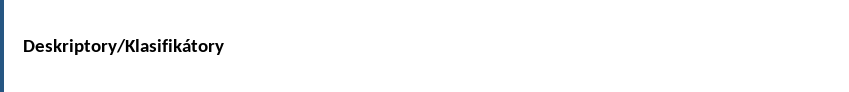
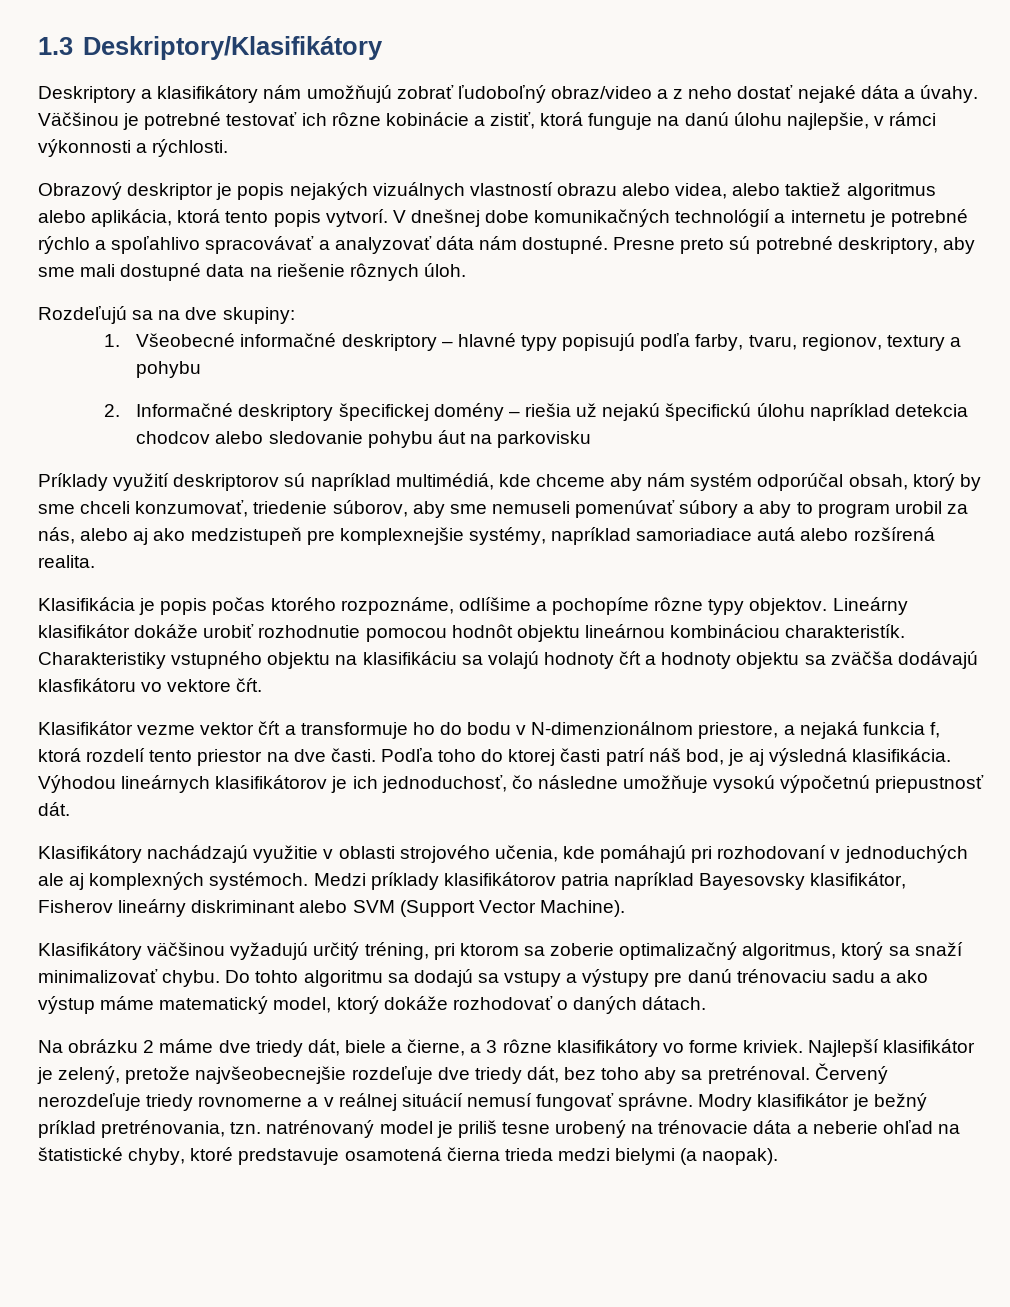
(23, 47) none -> [38,37,73,55] 1.3
(224, 47) none -> [38,85,978,103] [38,112,937,130] [38,139,229,157] [38,182,936,200] [38,209,968,227] [38,236,975,254] [38,263,466,281] [38,306,295,324] [103,333,961,351] [136,361,202,378] [103,403,968,421] [136,430,592,448] [38,473,981,491] [38,500,968,518] [38,527,935,545] [38,555,95,568] [38,597,908,615] [38,624,906,642] [38,651,978,669] [38,678,263,692] [38,721,940,739] [38,748,952,766] [38,775,985,793] [38,802,70,816] [38,845,968,863] [38,872,907,890] [38,899,625,917] [38,942,963,960] [38,969,929,987] [38,996,707,1014] [38,1039,976,1057] [37,1063,888,1084] [38,1093,927,1111] [38,1120,960,1138] [38,1147,779,1165] // Deskriptory a klasifikátory nám umožňujú zobrať ľudoboľný obraz/video a z neho dostať nejaké dáta a úvahy. Väčšinou je potrebné testovať ich rôzne kobinácie a zistiť, ktorá funguje na danú úlohu najlepšie, v rámci výkonnosti a rýchlosti. // Obrazový deskriptor je popis nejakých vizuálnych vlastností obrazu alebo videa, alebo taktiež algoritmus alebo aplikácia, ktorá tento popis vytvorí. V dnešnej dobe komunikačných technológií a internetu je potrebné rýchlo a spoľahlivo spracovávať a analyzovať dáta nám dostupné. Presne preto sú potrebné deskriptory, aby sme mali dostupné data na riešenie rôznych úloh. // Rozdeľujú sa na dve skupiny: // 1. Všeobecné informačné deskriptory – hlavné typy popisujú podľa farby, tvaru, regionov, textury a pohybu // 2. Informačné deskriptory špecifickej domény – riešia už nejakú špecifickú úlohu napríklad detekcia chodcov alebo sledovanie pohybu áut na parkovisku // Príklady využití deskriptorov sú napríklad multimédiá, kde chceme aby nám systém odporúčal obsah, ktorý by sme chceli konzumovať, triedenie súborov, aby sme nemuseli pomenúvať súbory a aby to program urobil za nás, alebo aj ako medzistupeň pre komplexnejšie systémy, napríklad samoriadiace autá alebo rozšírená realita. // Klasifikácia je popis počas ktorého rozpoznáme, odlíšime a pochopíme rôzne typy objektov. Lineárny klasifikátor dokáže urobiť rozhodnutie pomocou hodnôt objektu lineárnou kombináciou charakteristík. Charakteristiky vstupného objektu na klasifikáciu sa volajú hodnoty čŕt a hodnoty objektu sa zväčša dodávajú klasfikátoru vo vektore čŕt. // Klasifikátor vezme vektor čŕt a transformuje ho do bodu v N-dimenzionálnom priestore, a nejaká funkcia f, ktorá rozdelí tento priestor na dve časti. Podľa toho do ktorej časti patrí náš bod, je aj výsledná klasifikácia. Výhodou lineárnych klasifikátorov je ich jednoduchosť, čo následne umožňuje vysokú výpočetnú priepustnosť dát. // Klasifikátory nachádzajú využitie v oblasti strojového učenia, kde pomáhajú pri rozhodovaní v jednoduchých ale aj komplexných systémoch. Medzi príklady klasifikátorov patria napríklad Bayesovsky klasifikátor, Fisherov lineárny diskriminant alebo SVM (Support Vector Machine). // Klasifikátory väčšinou vyžadujú určitý tréning, pri ktorom sa zoberie optimalizačný algoritmus, ktorý sa snaží minimalizovať chybu. Do tohto algoritmu sa dodajú sa vstupy a výstupy pre danú trénovaciu sadu a ako výstup máme matematický model, ktorý dokáže rozhodovať o daných dátach. // Na obrázku 2 máme dve triedy dát, biele a čierne, a 3 rôzne klasifikátory vo forme kriviek. Najlepší klasifikátor je zelený, pretože najvšeobecnejšie rozdeľuje dve triedy dát, bez toho aby sa pretrénoval. Červený nerozdeľuje triedy rovnomerne a v reálnej situácií nemusí fungovať správne. Modry klasifikátor je bežný príklad pretrénovania, tzn. natrénovaný model je priliš tesne urobený na trénovacie dáta a neberie ohľad na štatistické chyby, ktoré predstavuje osamotená čierna trieda medzi bielymi (a naopak).

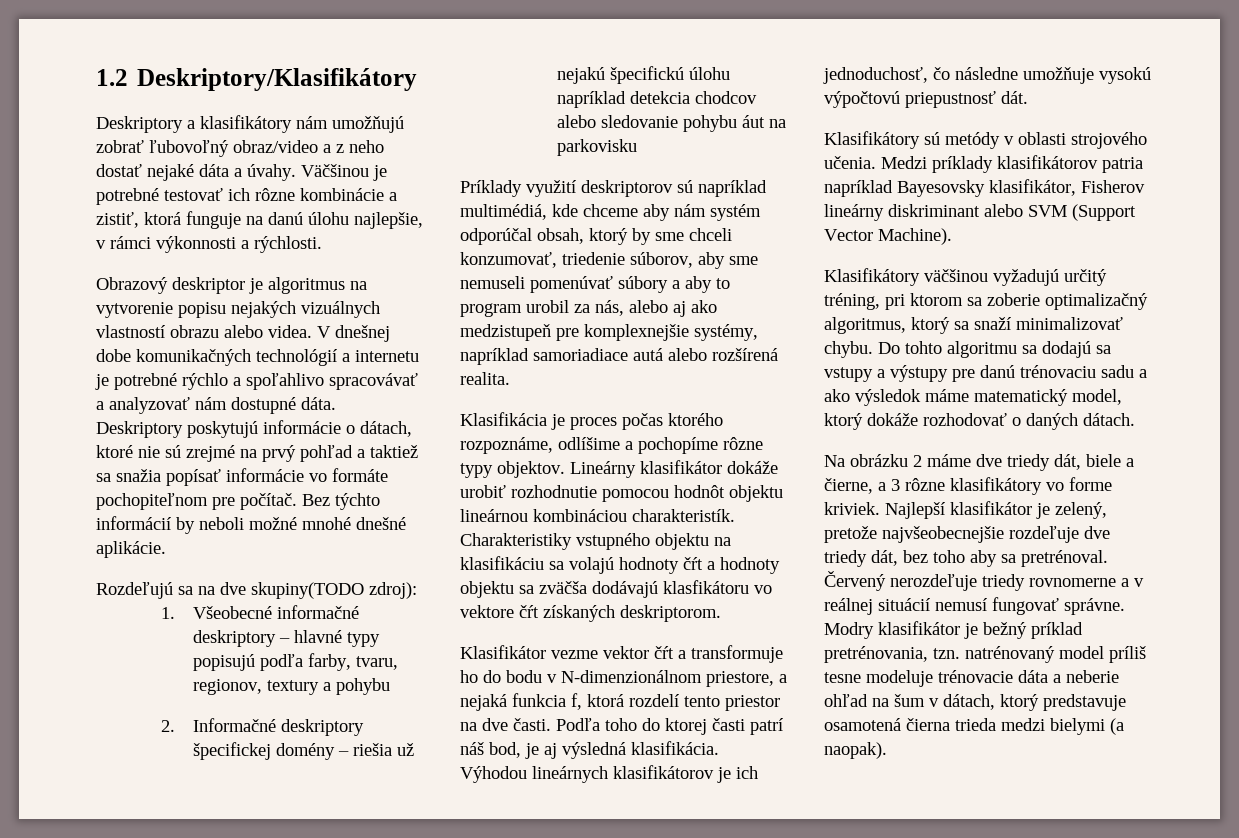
[38,37,73,55] 1.3 -> [96,69,128,86] 1.2
[457,85,546,103] ľudoboľný -> [149,140,229,157] ľubovoľný
[385,112,469,126] kobinácie -> [300,188,384,201] kombinácie
[237,183,285,200] popis -> [268,277,367,294] [96,302,226,318] algoritmus na vytvorenie popisu
[675,182,936,200] [38,209,388,227] videa, alebo taktiež algoritmus alebo aplikácia, ktorá tento popis vytvorí. -> [268,325,312,338] videa.
[435,236,975,254] [38,263,466,281] dáta nám dostupné. Presne preto sú potrebné deskriptory, aby sme mali dostupné data na riešenie rôznych úloh. -> [195,397,336,414] [96,420,412,438] [96,445,418,462] [96,468,388,486] [96,493,380,510] [96,516,406,534] [96,541,166,558] nám dostupné dáta. Deskriptory poskytujú informácie o dátach, ktoré nie sú zrejmé na prvý pohľad a taktiež sa snažia popísať informácie vo formáte pochopiteľnom pre počítač. Bez týchto informácií by neboli možné mnohé dnešné aplikácie.
[222,307,295,324] skupiny: -> [251,582,417,599] skupiny(TODO zdroj):
[160,598,208,615] popis -> [570,417,617,430] proces
[236,678,263,692] čŕt. -> [519,605,721,622] čŕt získaných deskriptorom.
[780,775,871,793] výpočetnú -> [824,91,900,108] výpočtovú
[147,845,319,863] nachádzajú využitie -> [924,132,1000,149] sú metódy
[494,845,968,863] [38,872,309,890] učenia, kde pomáhajú pri rozhodovaní v jednoduchých ale aj komplexných systémoch. -> [824,156,876,169] učenia.
[38,996,95,1014] výstup -> [855,389,921,406] výsledok
[436,1120,654,1138] je priliš tesne urobený na -> [1109,646,1146,663] [824,670,933,687] príliš tesne modeluje
[38,1147,234,1165] štatistické chyby, ktoré -> [894,694,1039,711] šum v dátach, ktorý

